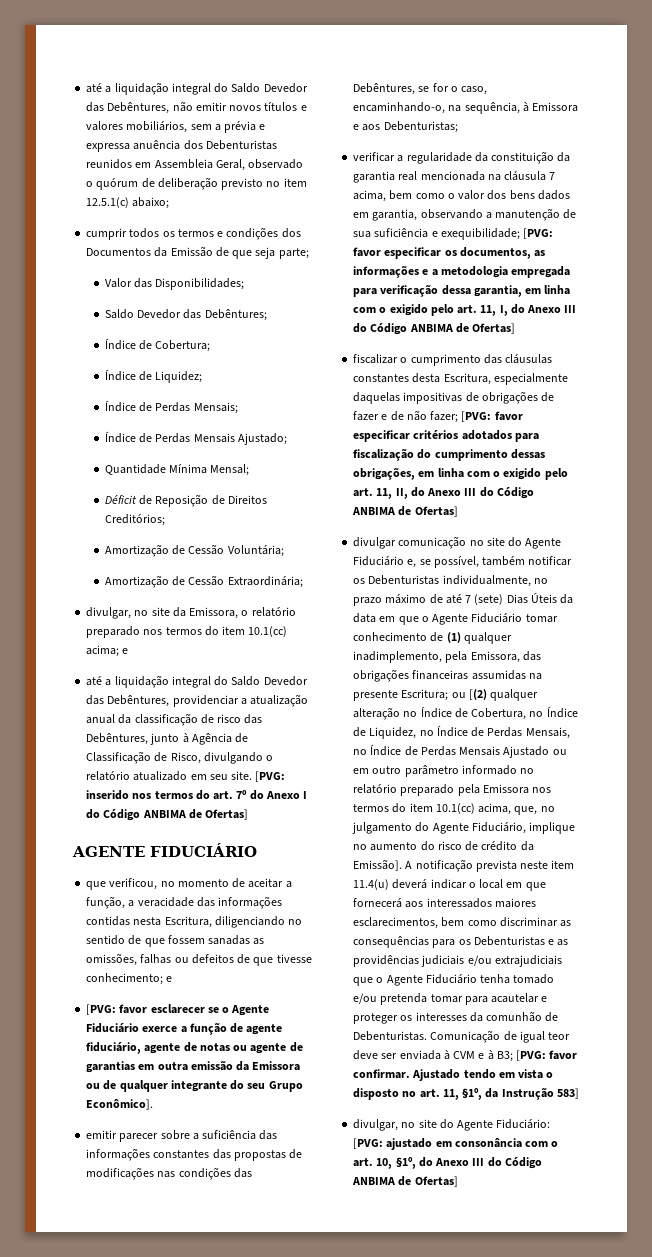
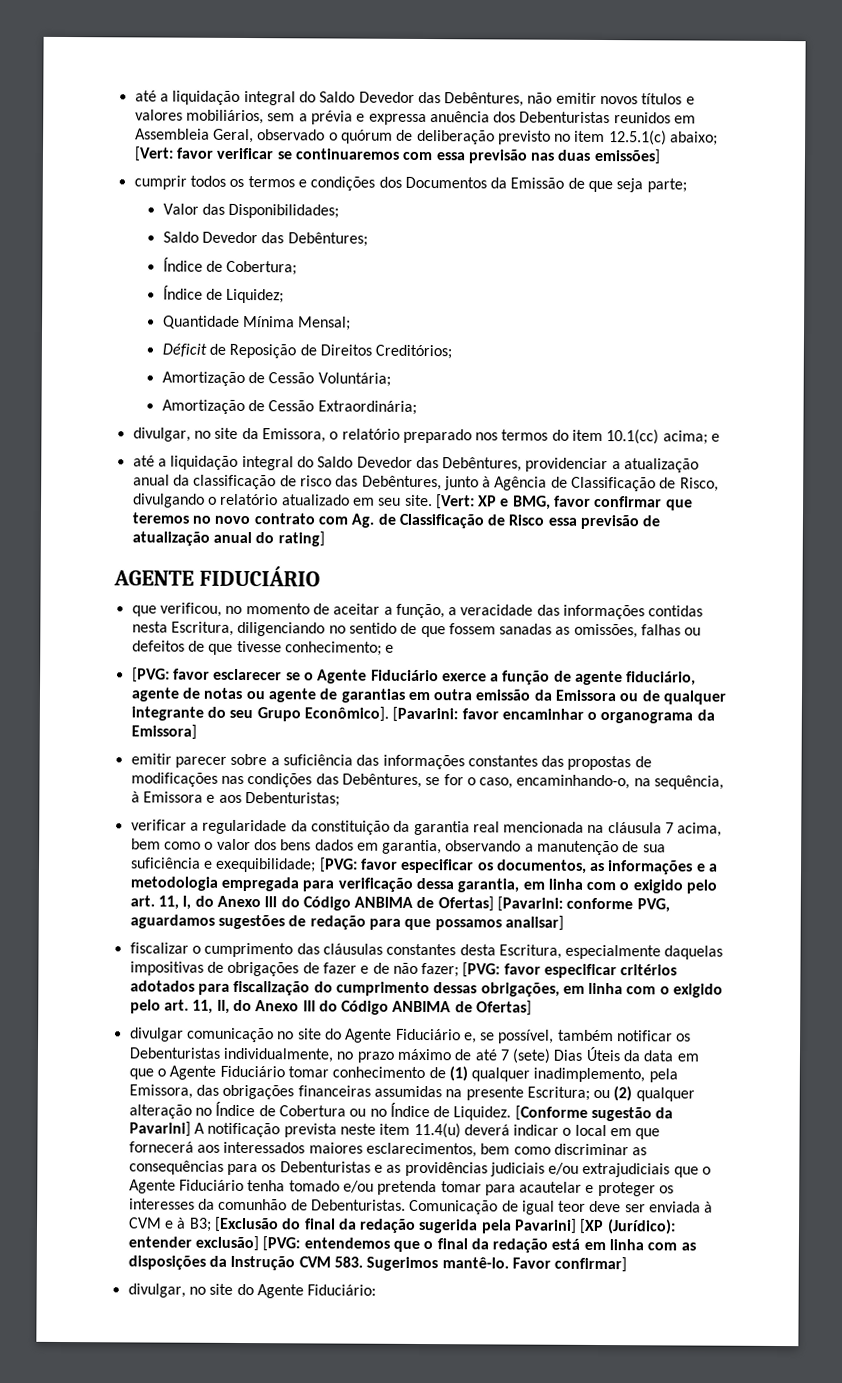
(170, 203) none -> [133,146,661,165] [Vert: favor verificar se continuaremos com essa previsão nas duas emissões]
[104,400,238,414] [104,431,287,445] // Índice de Perdas Mensais; // Índice de Perdas Mensais Ajustado; -> (285, 296) none
[255,771,286,782] [86,790,308,800] [86,809,249,821] [PVG: inserido nos termos do art. 7º do Anexo I do Código ANBIMA de Ofertas] -> [435,494,693,511] [131,512,661,530] [131,531,325,547] [Vert: XP e BMG, favor confirmar que teremos no novo contrato com Ag. de Classificação de Risco essa previsão de atualização anual do rating]
(154, 1104) none -> [392,706,715,724] [130,724,197,740] [Pavarini: favor encaminhar o organograma da Emissora]
(516, 328) none -> [497,896,670,913] [129,914,564,931] [Pavarini: conforme PVG, aguardamos sugestões de redação para que possamos analisar]
[468,689,487,700] [(2) -> [613,1086,633,1102] (2)
[471,706,578,720] [353,725,570,739] [353,744,567,758] [353,765,535,777] [353,784,552,796] [353,803,555,815] [352,822,576,834] [353,841,534,851] [353,859,403,871] Cobertura, no Índice de Liquidez, no Índice de Perdas Mensais, no Índice de Perdas Mensais Ajustado ou em outro parâmetro informado no relatório preparado pela Emissora nos termos do item 10.1(cc) acima, que, no julgamento do Agente Fiduciário, implique no aumento do risco de crédito da Emissão]. -> [278,1102,674,1122] [128,1121,191,1137] Cobertura ou no Índice de Liquidez. [Conforme sugestão da Pavarini]
[516,1050,578,1061] [353,1069,554,1081] [353,1088,579,1100] [PVG: favor confirmar. Ajustado tendo em vista o disposto no art. 11, §1º, da Instrução 583] -> [213,1216,676,1235] [127,1235,696,1253] [127,1255,628,1273] [Exclusão do final da redação sugerida pela Pavarini] [XP (Jurídico): entender exclusão] [PVG: entendemos que o final da redação está em linha com as disposições da Instrução CVM 583. Sugerimos mantê-lo. Favor confirmar]
[353,1138,559,1150] [353,1157,542,1169] [352,1176,458,1187] [PVG: ajustado em consonância com o art. 10, §1º, do Anexo III do Código ANBIMA de Ofertas] -> (377, 1290) none

